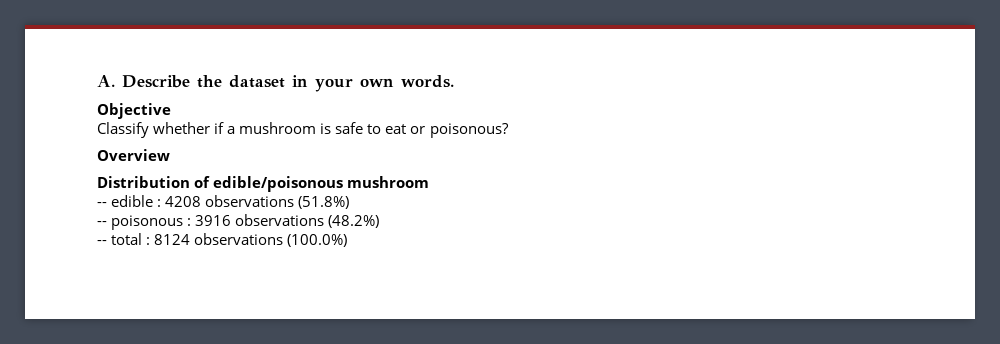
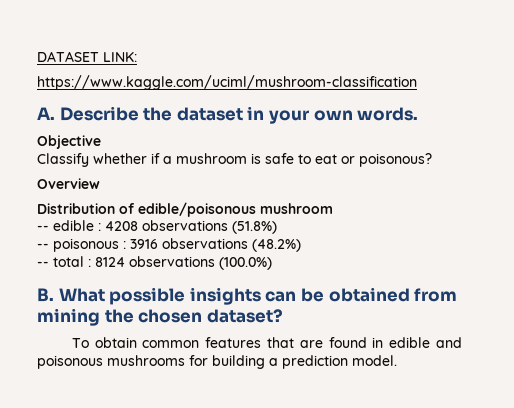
(97, 81) none -> [37,51,137,62] [37,75,417,90] DATASET LINK: // https://www.kaggle.com/uciml/mushroom-classification //
(348, 240) none -> [37,287,458,305] [37,308,283,326] [71,337,463,348] [37,355,397,369] // B. What possible insights can be obtained from mining the chosen dataset? // To obtain common features that are found in edible and poisonous mushrooms for building a prediction model.

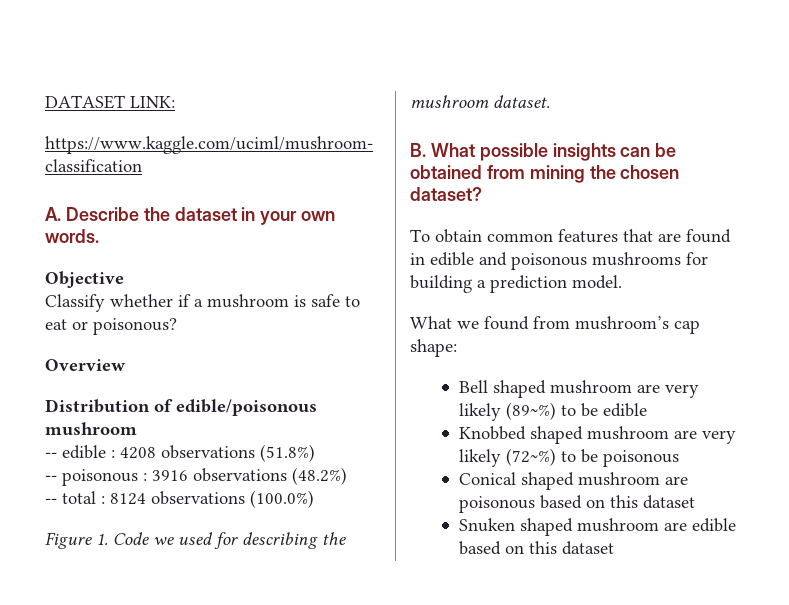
(272, 263) none -> [45,532,346,549] [410,95,550,108] // Figure 1. Code we used for describing the mushroom dataset.
(397, 360) none -> [410,316,700,334] [410,339,457,357] [458,380,699,398] [458,402,647,421] [458,426,736,444] [458,448,679,467] [458,472,688,490] [458,495,695,513] [458,518,736,536] [458,541,614,555] // What we found from mushroom’s cap shape: // Bell shaped mushroom are very likely (89~%) to be edible // Knobbed shaped mushroom are very likely (72~%) to be poisonous // Conical shaped mushroom are poisonous based on this dataset // Snuken shaped mushroom are edible based on this dataset

